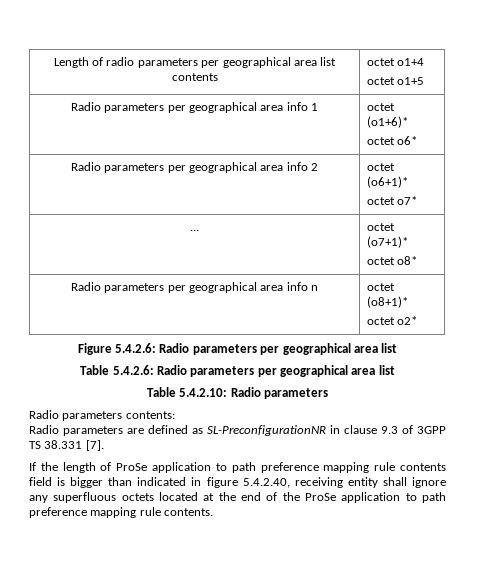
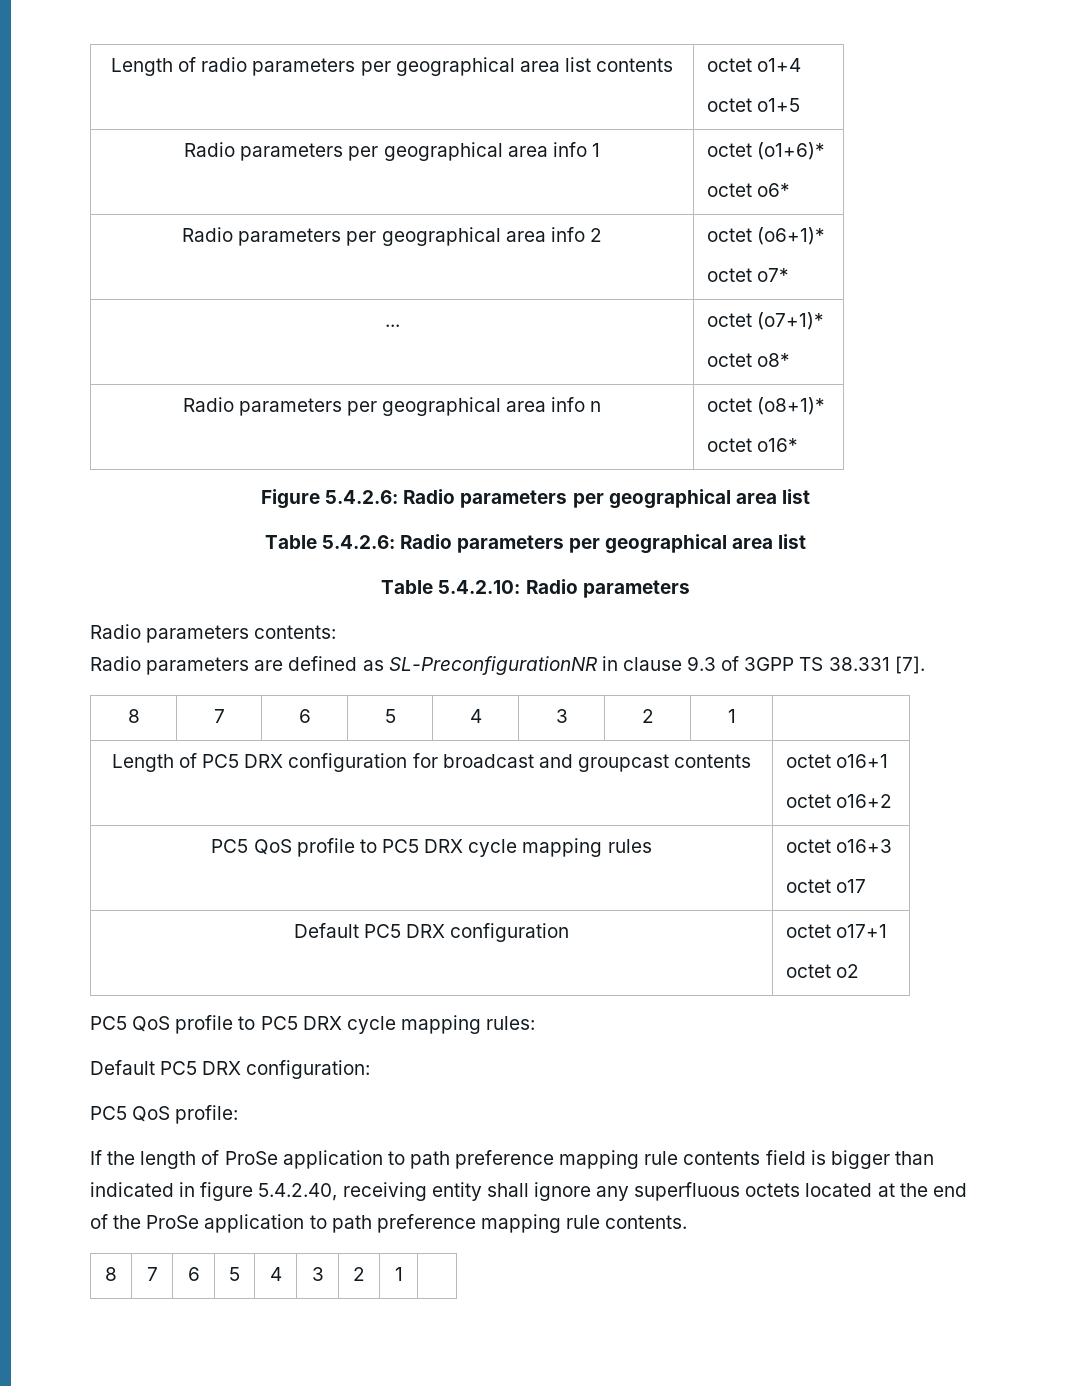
[396,316,417,325] o2* -> [757,438,799,452] o16*
(104, 445) none -> [127,709,140,723] [213,709,225,723] [298,709,311,723] [384,709,396,723] [469,709,482,723] [555,709,568,723] [641,709,654,723] [727,709,736,723] [111,753,752,772] [786,754,889,768] [786,794,893,808] [211,838,652,857] [786,839,893,853] [786,879,867,893] [293,923,570,942] [786,924,888,938] [786,964,860,978] [90,1015,536,1034] [90,1060,371,1079] [90,1105,239,1124] // 8 | 7 | 6 | 5 | 4 | 3 | 2 | 1 | // Length of PC5 DRX configuration for broadcast and groupcast contents | octet o16+1 // octet o16+2 // PC5 QoS profile to PC5 DRX cycle mapping rules | octet o16+3 // octet o17 // Default PC5 DRX configuration | octet o17+1 // octet o2 // PC5 QoS profile to PC5 DRX cycle mapping rules: // Default PC5 DRX configuration: // PC5 QoS profile:
(214, 512) none -> [105,1267,117,1281] [146,1267,158,1281] [187,1267,200,1281] [229,1267,240,1281] [269,1267,282,1281] [311,1267,324,1281] [353,1267,365,1281] [394,1267,403,1281] // 8 | 7 | 6 | 5 | 4 | 3 | 2 | 1 |

